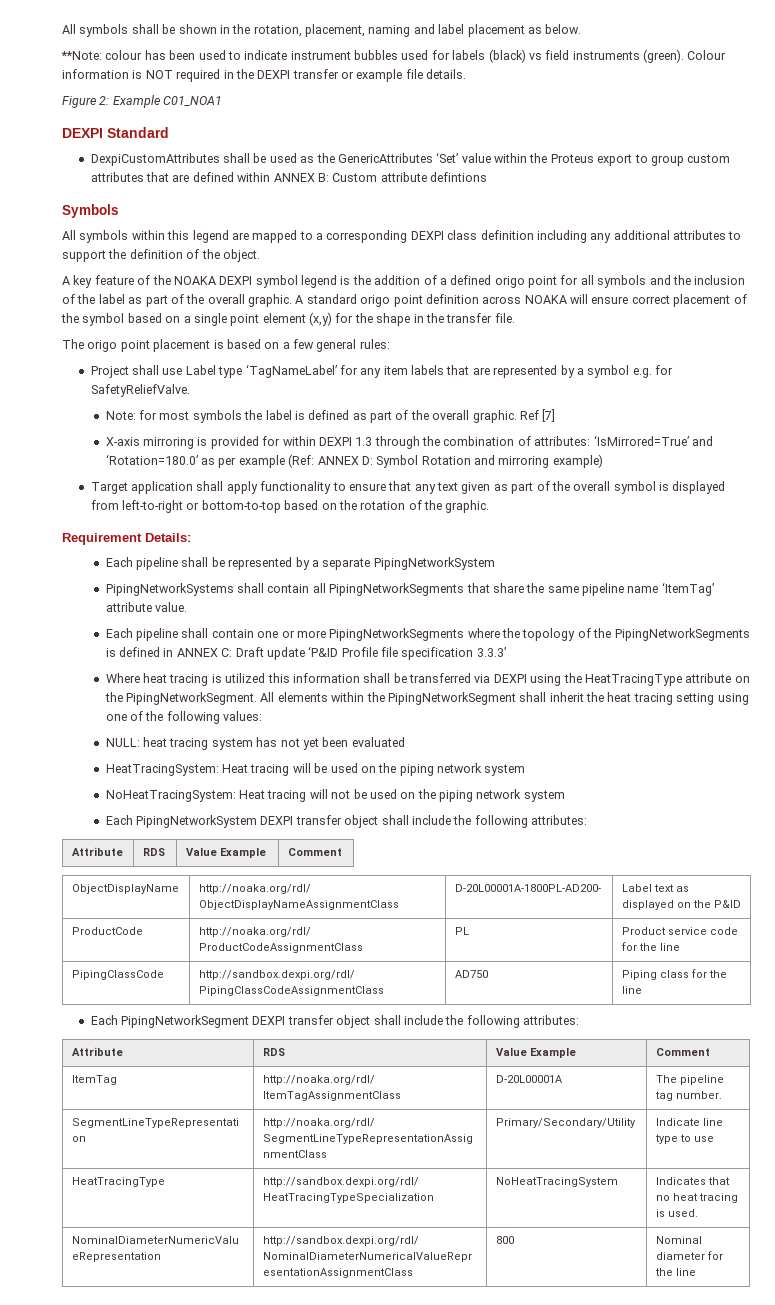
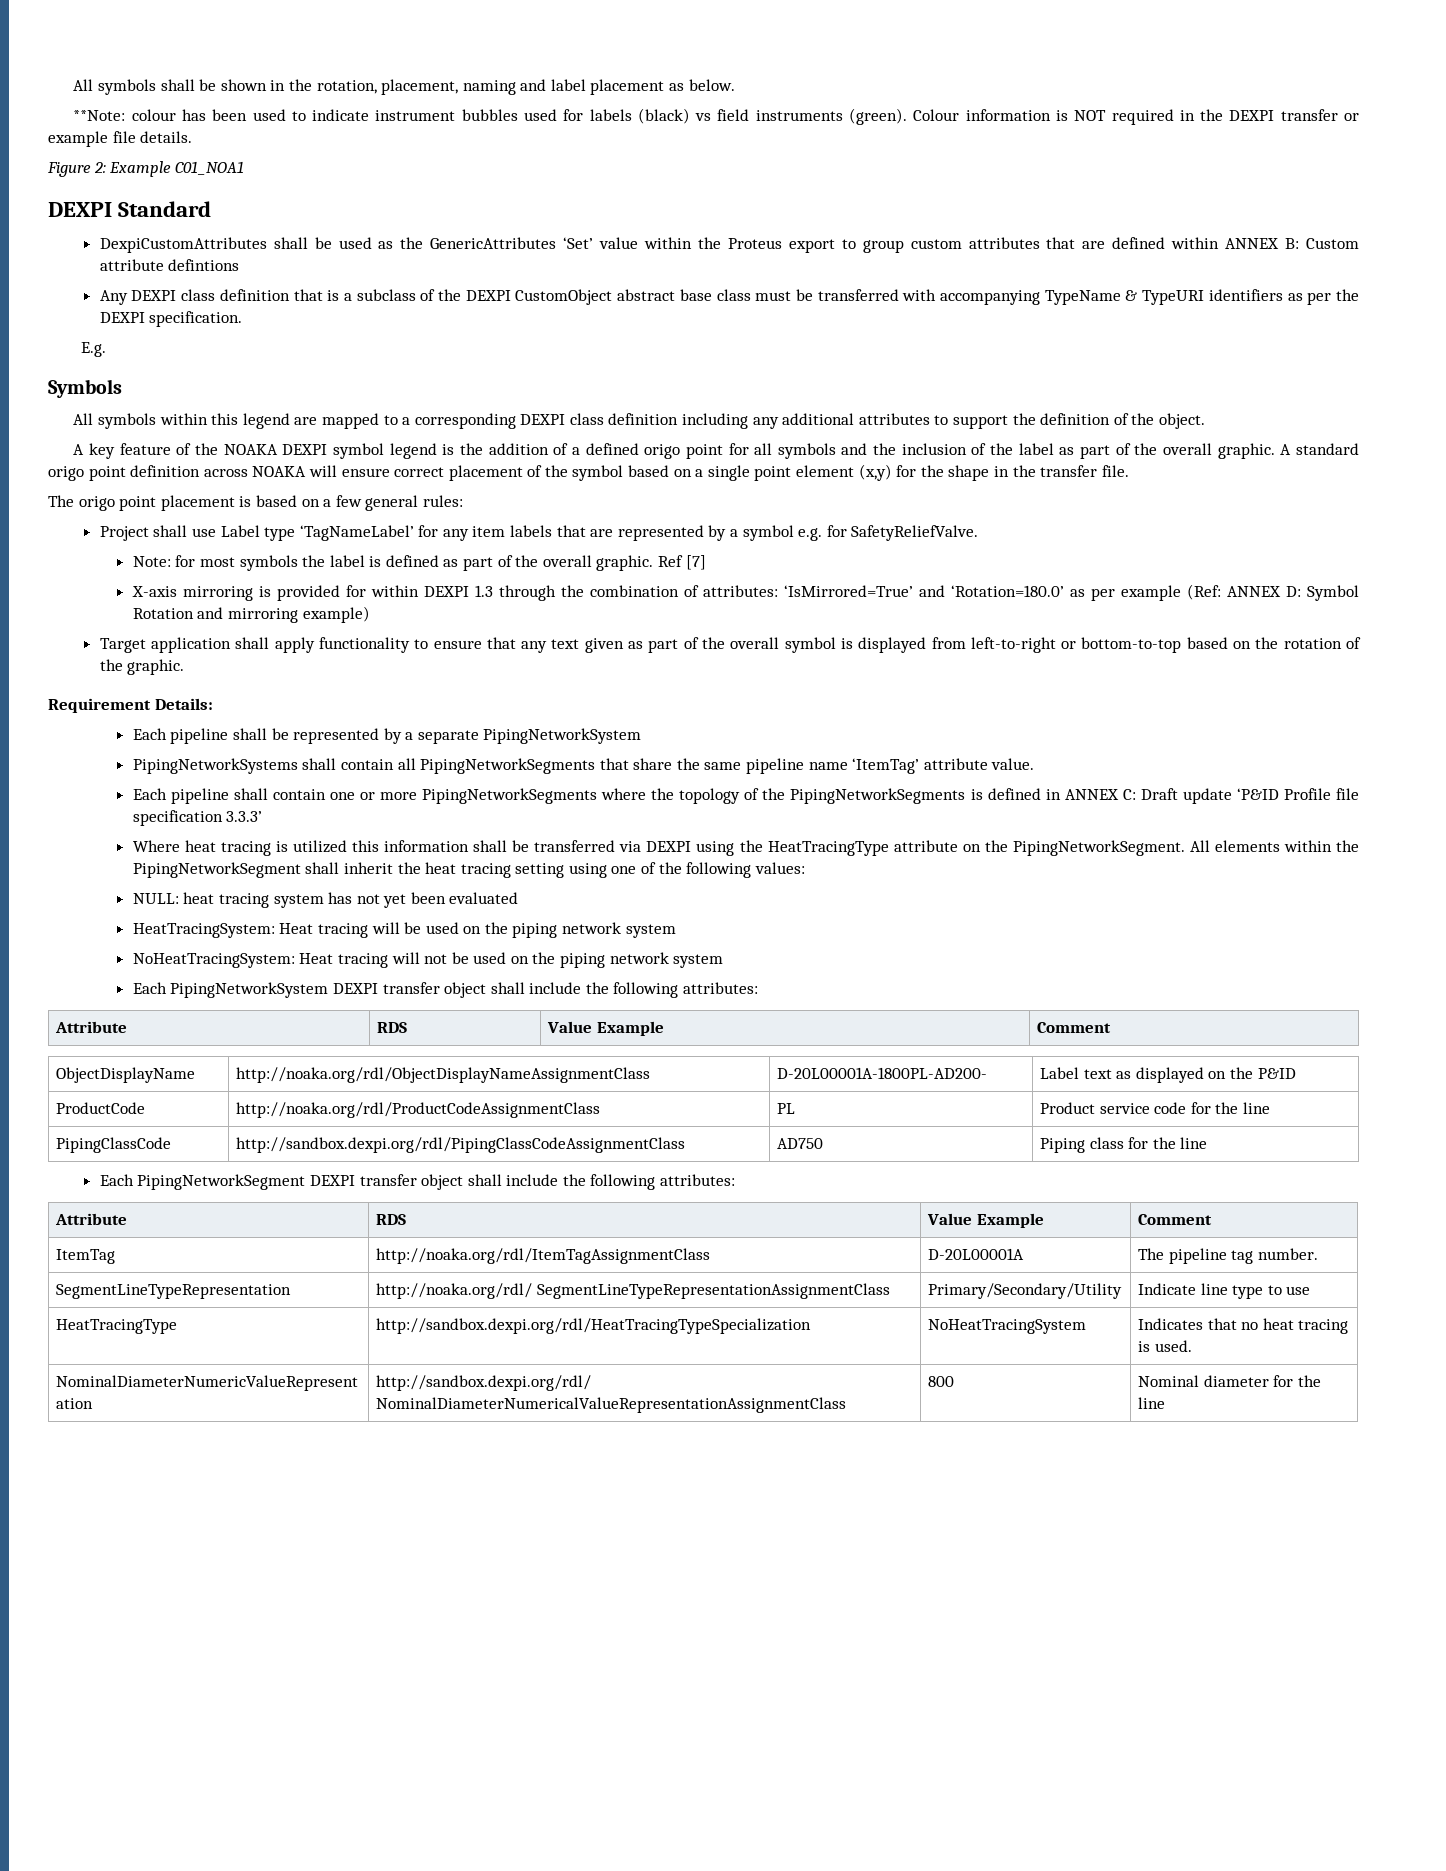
(488, 177) none -> [99,289,1360,305] [99,311,243,327] [81,342,107,357] // Any DEXPI class definition that is a subclass of the DEXPI CustomObject abstract base class must be transferred with accompanying TypeName & TypeURI identifiers as per the DEXPI specification. // E.g.

